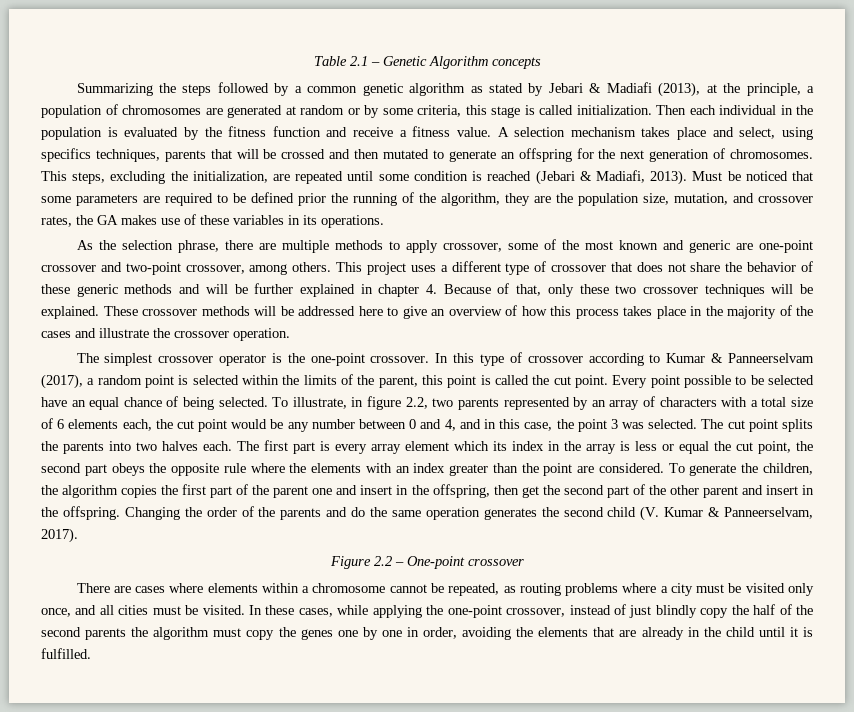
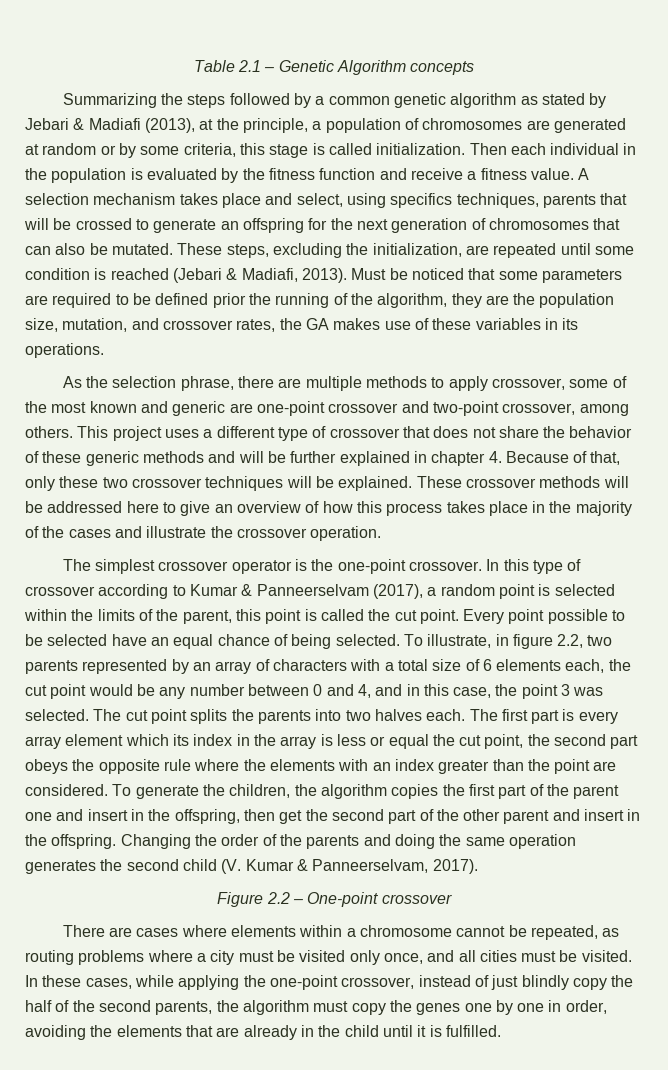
[329,149,430,159] and then mutated -> (132, 224) none
[730,149,814,159] [41,171,67,181] chromosomes. This -> [488,218,621,230] [25,243,223,255] chromosomes that can also be mutated. These
[351,507,366,517] do -> [394,834,435,849] doing
[85,628,127,640] parents -> [155,1001,213,1015] parents,

